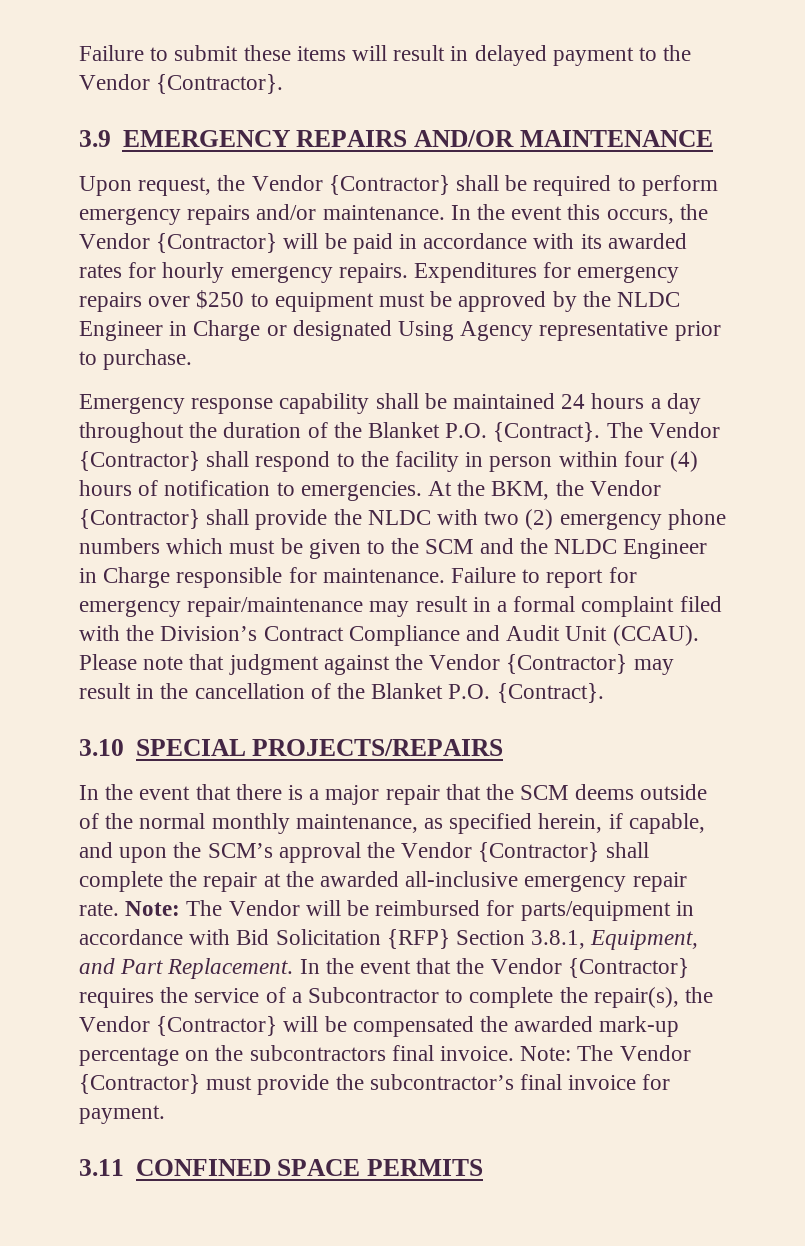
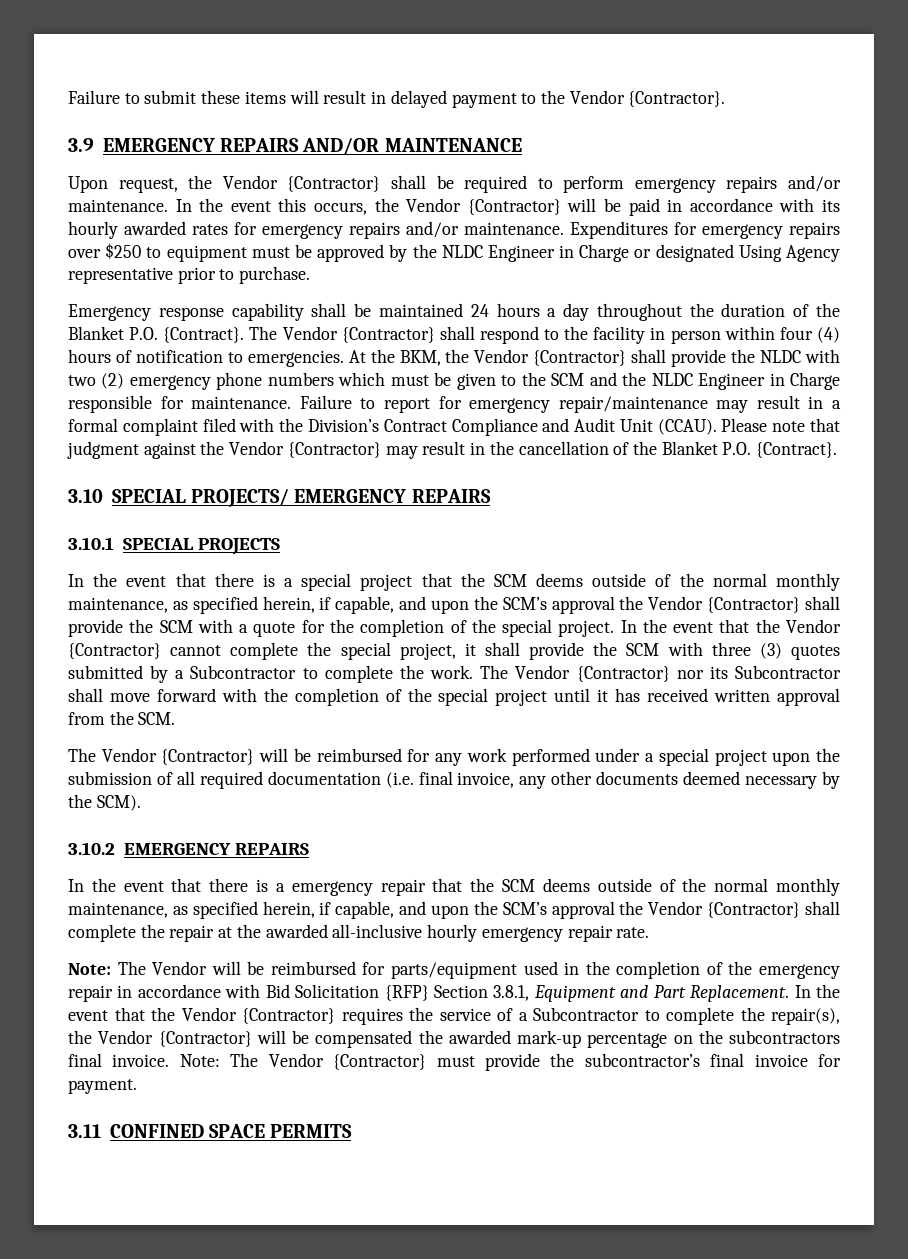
(602, 241) none -> [68,221,118,239] hourly
[162,262,408,283] hourly emergency repairs. -> [262,221,564,239] emergency repairs and/or maintenance.
[252,739,504,756] [79,784,380,805] PROJECTS/REPAIRS // In the event that there is a major -> [191,489,491,507] [68,537,280,555] [68,573,840,591] [68,596,840,614] [68,619,842,637] [68,642,840,660] [68,665,841,683] [68,688,840,706] [68,711,176,725] [68,748,841,766] [68,771,840,789] [68,794,141,811] [68,842,309,855] [68,878,373,896] PROJECTS/ EMERGENCY REPAIRS // 3.10.1 SPECIAL PROJECTS // In the event that there is a special project that the SCM deems outside of the normal monthly maintenance, as specified herein, if capable, and upon the SCM’s approval the Vendor {Contractor} shall provide the SCM with a quote for the completion of the special project. In the event that the Vendor {Contractor} cannot complete the special project, it shall provide the SCM with three (3) quotes submitted by a Subcontractor to complete the work. The Vendor {Contractor} nor its Subcontractor shall move forward with the completion of the special project until it has received written approval from the SCM. // The Vendor {Contractor} will be reimbursed for any work performed under a special project upon the submission of all required documentation (i.e. final invoice, any other documents deemed necessary by the SCM). // 3.10.2 EMERGENCY REPAIRS // In the event that there is a emergency
(519, 879) none -> [427,924,478,942] hourly
(119, 909) none -> (650, 932) //
(671, 911) none -> [523,961,840,979] [68,985,113,1002] used in the completion of the emergency repair
[590,930,699,950] Equipment, -> [533,985,616,1002] Equipment

